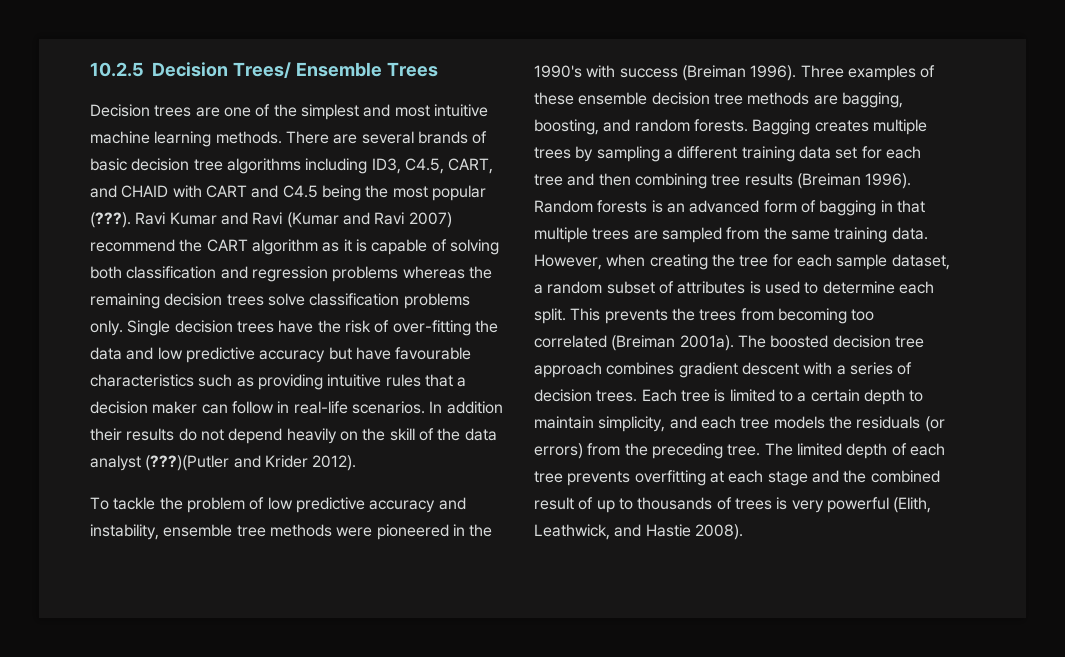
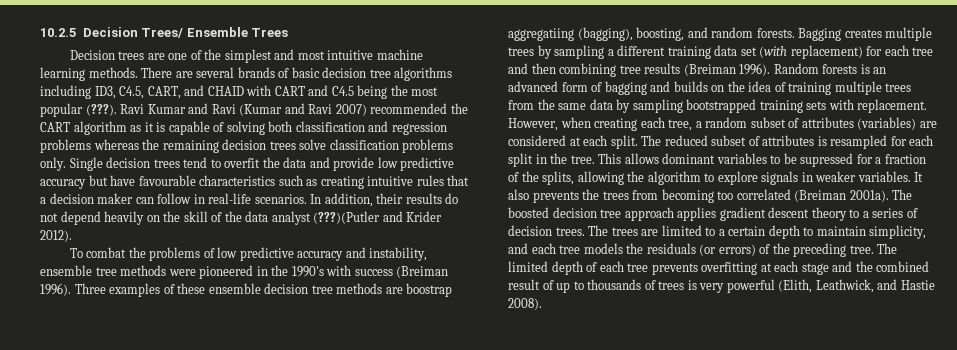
[90,239,175,252] recommend -> [370,103,448,114] recommended
[278,320,471,336] have the risk of over-fitting -> [183,157,261,168] tend to overfit
(154, 353) none -> [333,157,375,171] provide
[257,374,323,390] providing -> [320,176,364,189] creating
[446,401,503,414] addition -> [324,193,373,207] addition,
[113,497,245,513] tackle the problem -> [86,247,201,261] combat the problems
[841,92,903,108] bagging, -> [406,283,453,297] [508,27,633,41] boostrap aggregatiing (bagging),
(858, 153) none -> [759,45,863,59] (with replacement)
[880,200,925,213] [534,227,928,243] [534,254,950,270] in that multiple trees are sampled from the same training data. However, when creating the tree for each sample dataset, -> [650,81,912,95] [508,99,928,113] [508,117,693,131] and builds on the idea of training multiple trees from the same data by sampling bootstrapped training sets with replacement. However, when creating each tree,
[749,281,934,294] [534,308,601,324] is used to determine each split. This -> [857,117,937,130] [508,135,934,149] [508,153,926,167] [508,171,924,185] [508,189,529,200] (variables) are considered at each split. The reduced subset of attributes is resampled for each split in the tree. This allows dominant variables to be supressed for a fraction of the splits, allowing the algorithm to explore signals in weaker variables. It also
[606,362,675,375] combines -> [677,207,717,221] applies
[803,362,833,375] with -> [811,207,860,221] theory to
[641,389,726,402] Each tree is -> [588,225,659,236] The trees are
[587,443,621,456] from -> [759,244,771,254] of

